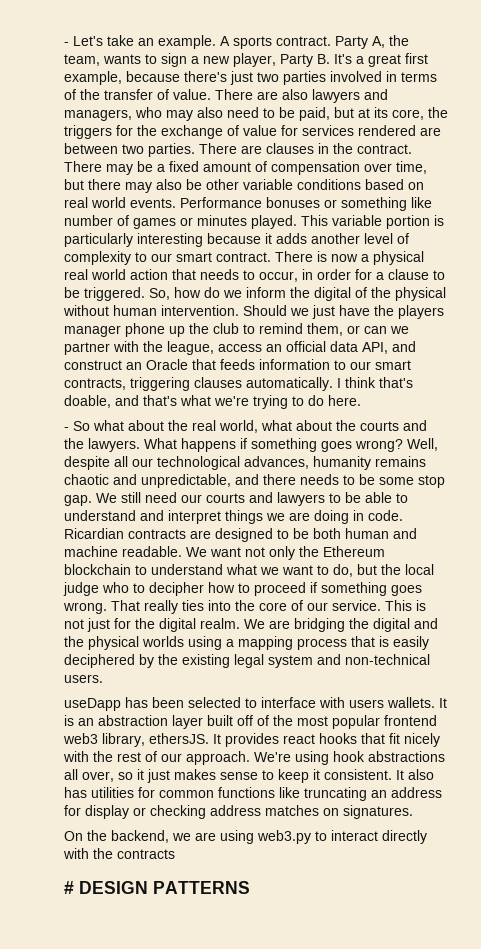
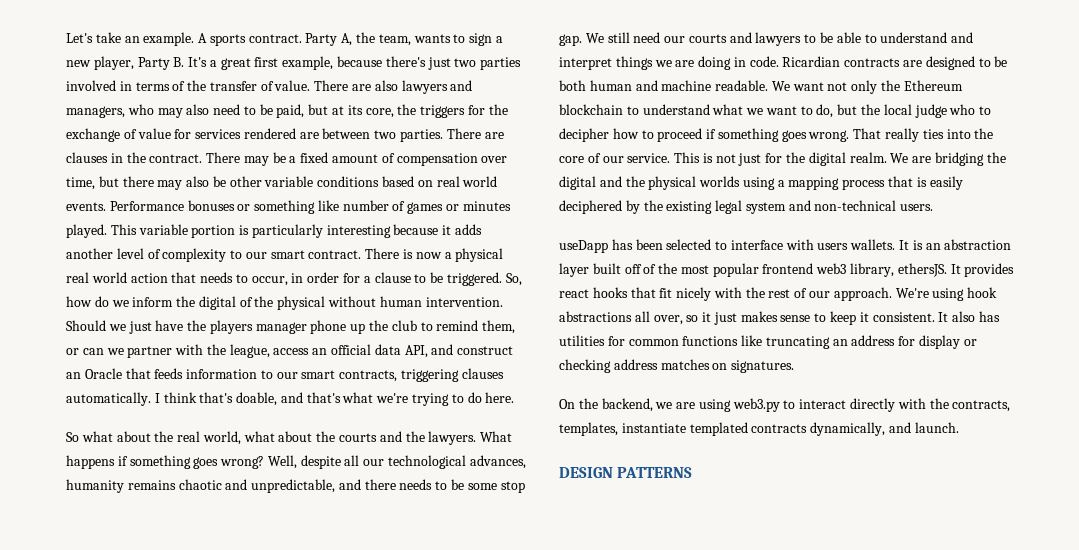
[64,42,69,46] - -> (66, 38) none
[64,427,69,431] - -> (515, 397) none
[117,849,175,859] [64,881,74,894] contracts // # -> [952,400,1011,412] [559,422,959,436] contracts, templates, instantiate templated contracts dynamically, and launch. //

